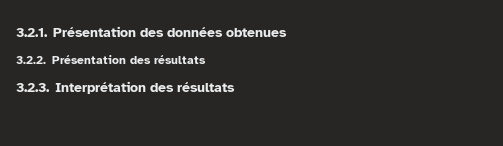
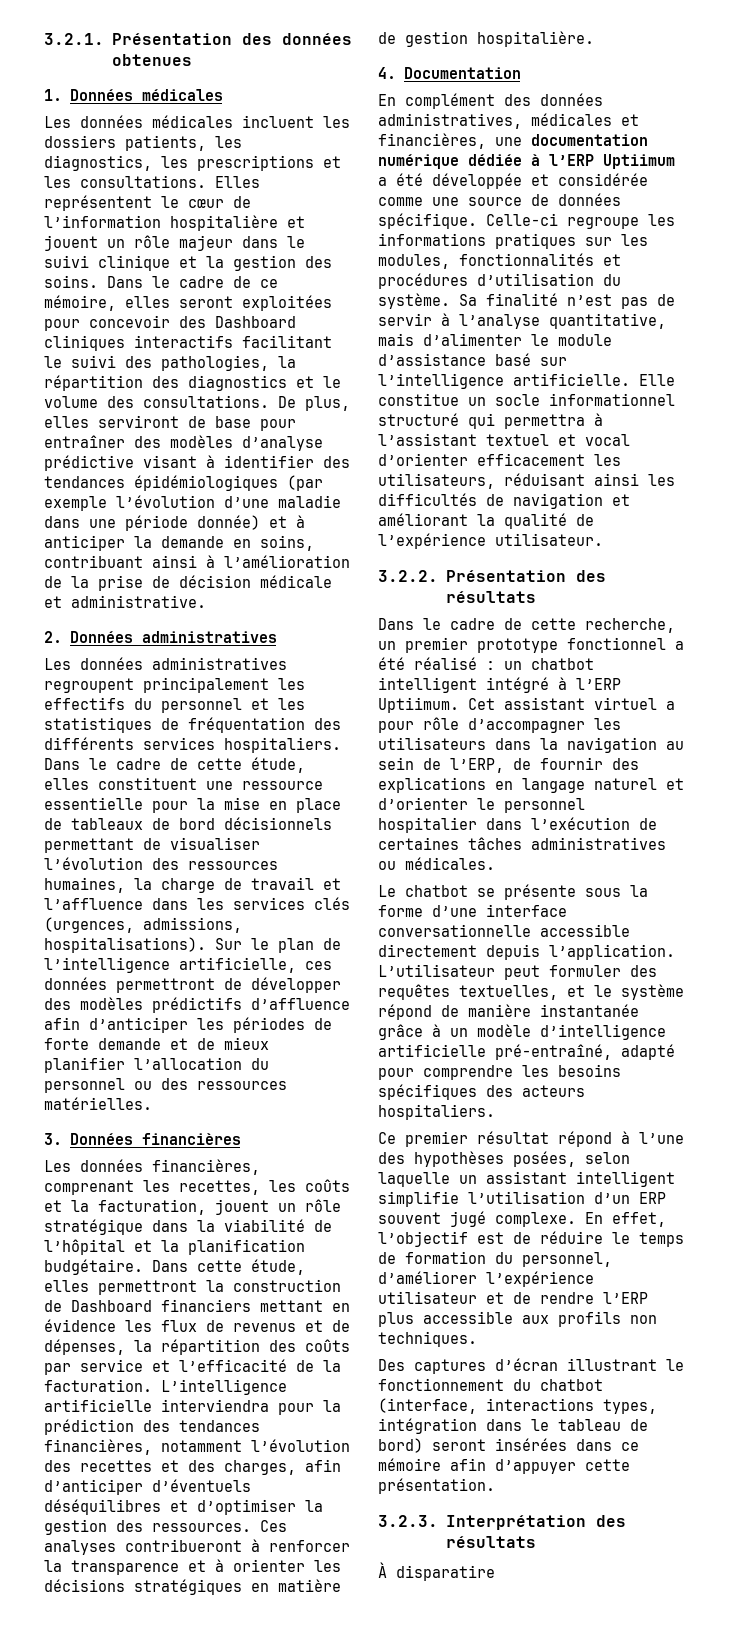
[16,55,206,64] 3.2.2. Présentation des résultats -> [44,89,223,101] [44,115,350,128] [44,135,242,151] [44,155,341,171] [44,175,260,188] [44,195,251,211] [44,215,305,231] [44,235,305,251] [44,255,332,271] [44,275,278,288] [44,295,332,311] [44,315,296,331] [44,335,332,351] [44,355,296,371] [44,375,341,391] [44,395,350,411] [44,415,296,431] [44,435,323,451] [44,455,350,471] [44,475,323,491] [44,495,341,511] [44,515,305,531] [44,535,314,551] [44,555,350,568] [44,575,332,591] [44,595,206,608] [44,631,277,643] [44,657,287,670] [44,677,305,693] [44,697,305,713] [44,717,341,733] [44,737,341,753] [44,757,305,773] [44,777,323,790] [44,797,341,813] [44,817,332,830] [44,837,260,853] [44,857,278,870] [44,877,341,893] [44,897,350,910] [44,917,242,933] [44,937,341,953] [44,957,332,973] [44,977,341,993] [44,997,350,1013] [44,1017,332,1033] [44,1037,269,1050] [44,1057,269,1073] [44,1078,287,1093] [44,1097,152,1110] [44,1133,241,1145] [44,1159,260,1175] [44,1179,350,1195] [44,1199,341,1215] [44,1219,332,1235] [44,1239,305,1255] [44,1259,305,1275] [44,1279,341,1295] [44,1299,350,1312] [44,1319,350,1332] [44,1339,350,1355] [44,1359,341,1375] [44,1379,287,1395] [44,1399,341,1415] [44,1419,260,1435] [44,1439,350,1455] [44,1459,341,1475] [44,1479,251,1495] [44,1499,323,1515] [44,1519,287,1535] [44,1539,350,1555] [44,1559,341,1575] [44,1579,341,1595] [378,31,594,47] [378,67,521,79] [378,93,603,109] [378,113,639,129] [378,133,648,149] [378,154,675,169] [378,173,648,189] [378,193,621,206] [378,213,675,229] [378,233,648,249] [378,253,621,269] [378,273,621,289] [378,293,675,309] [378,313,666,329] [378,333,612,346] [378,353,567,366] [378,373,675,389] [378,393,675,406] [378,413,603,429] [378,433,630,446] [378,453,621,466] [378,473,675,489] [378,493,630,509] [378,513,594,529] [378,533,603,549] [378,570,606,582] [445,591,536,603] [378,618,675,633] [378,637,684,653] [378,657,594,670] [378,677,621,693] [378,697,675,713] [378,717,621,733] [378,737,684,753] [378,757,639,773] [378,777,684,793] [378,797,585,813] [378,817,657,833] [378,837,666,850] [378,857,495,870] [378,884,648,900] [378,904,567,917] [378,924,630,937] [378,944,675,960] [378,964,657,980] [378,984,684,1000] [378,1004,639,1020] [378,1024,666,1040] [378,1044,675,1060] [378,1064,621,1080] [378,1084,585,1100] [378,1104,495,1120] [378,1131,684,1147] [378,1151,630,1167] [378,1171,675,1187] [378,1191,666,1207] [378,1211,666,1227] [378,1231,684,1247] [378,1251,612,1267] [378,1271,594,1287] [378,1291,648,1304] [378,1311,657,1327] [378,1331,477,1347] [378,1358,684,1374] [378,1378,603,1391] [378,1398,657,1414] [378,1418,648,1434] [378,1438,639,1453] [378,1458,630,1474] [378,1478,495,1494] 1. Données médicales // Les données médicales incluent les dossiers patients, les diagnostics, les prescriptions et les consultations. Elles représentent le cœur de l’information hospitalière et jouent un rôle majeur dans le suivi clinique et la gestion des soins. Dans le cadre de ce mémoire, elles seront exploitées pour concevoir des Dashboard cliniques interactifs facilitant le suivi des pathologies, la répartition des diagnostics et le volume des consultations. De plus, elles serviront de base pour entraîner des modèles d’analyse prédictive visant à identifier des tendances épidémiologiques (par exemple l’évolution d’une maladie dans une période donnée) et à anticiper la demande en soins, contribuant ainsi à l’amélioration de la prise de décision médicale et administrative. // 2. Données administratives // Les données administratives regroupent principalement les effectifs du personnel et les statistiques de fréquentation des différents services hospitaliers. Dans le cadre de cette étude, elles constituent une ressource essentielle pour la mise en place de tableaux de bord décisionnels permettant de visualiser l’évolution des ressources humaines, la charge de travail et l’affluence dans les services clés (urgences, admissions, hospitalisations). Sur le plan de l’intelligence artificielle, ces données permettront de développer des modèles prédictifs d’affluence afin d’anticiper les périodes de forte demande et de mieux planifier l’allocation du personnel ou des ressources matérielles. // 3. Données financières // Les données financières, comprenant les recettes, les coûts et la facturation, jouent un rôle stratégique dans la viabilité de l’hôpital et la planification budgétaire. Dans cette étude, elles permettront la construction de Dashboard financiers mettant en évidence les flux de revenus et de dépenses, la répartition des coûts par service et l’efficacité de la facturation. L’intelligence artificielle interviendra pour la prédiction des tendances financières, notamment l’évolution des recettes et des charges, afin d’anticiper d’éventuels déséquilibres et d’optimiser la gestion des ressources. Ces analyses contribueront à renforcer la transparence et à orienter les décisions stratégiques en matière de gestion hospitalière. // 4. Documentation // En complément des données administratives, médicales et financières, une documentation numérique dédiée à l’ERP Uptiimum a été développée et considérée comme une source de données spécifique. Celle-ci regroupe les informations pratiques sur les modules, fonctionnalités et procédures d’utilisation du système. Sa finalité n’est pas de servir à l’analyse quantitative, mais d’alimenter le module d’assistance basé sur l’intelligence artificielle. Elle constitue un socle informationnel structuré qui permettra à l’assistant textuel et vocal d’orienter efficacement les utilisateurs, réduisant ainsi les difficultés de navigation et améliorant la qualité de l’expérience utilisateur. // 3.2.2. Présentation des résultats // Dans le cadre de cette recherche, un premier prototype fonctionnel a été réalisé : un chatbot intelligent intégré à l’ERP Uptiimum. Cet assistant virtuel a pour rôle d’accompagner les utilisateurs dans la navigation au sein de l’ERP, de fournir des explications en langage naturel et d’orienter le personnel hospitalier dans l’exécution de certaines tâches administratives ou médicales. // Le chatbot se présente sous la forme d’une interface conversationnelle accessible directement depuis l’application. L’utilisateur peut formuler des requêtes textuelles, et le système répond de manière instantanée grâce à un modèle d’intelligence artificielle pré-entraîné, adapté pour comprendre les besoins spécifiques des acteurs hospitaliers. // Ce premier résultat répond à l’une des hypothèses posées, selon laquelle un assistant intelligent simplifie l’utilisation d’un ERP souvent jugé complexe. En effet, l’objectif est de réduire le temps de formation du personnel, d’améliorer l’expérience utilisateur et de rendre l’ERP plus accessible aux profils non techniques. // Des captures d’écran illustrant le fonctionnement du chatbot (interface, interactions types, intégration dans le tableau de bord) seront insérées dans ce mémoire afin d’appuyer cette présentation.
(235, 87) none -> [378,1562,495,1581] // À disparatire

